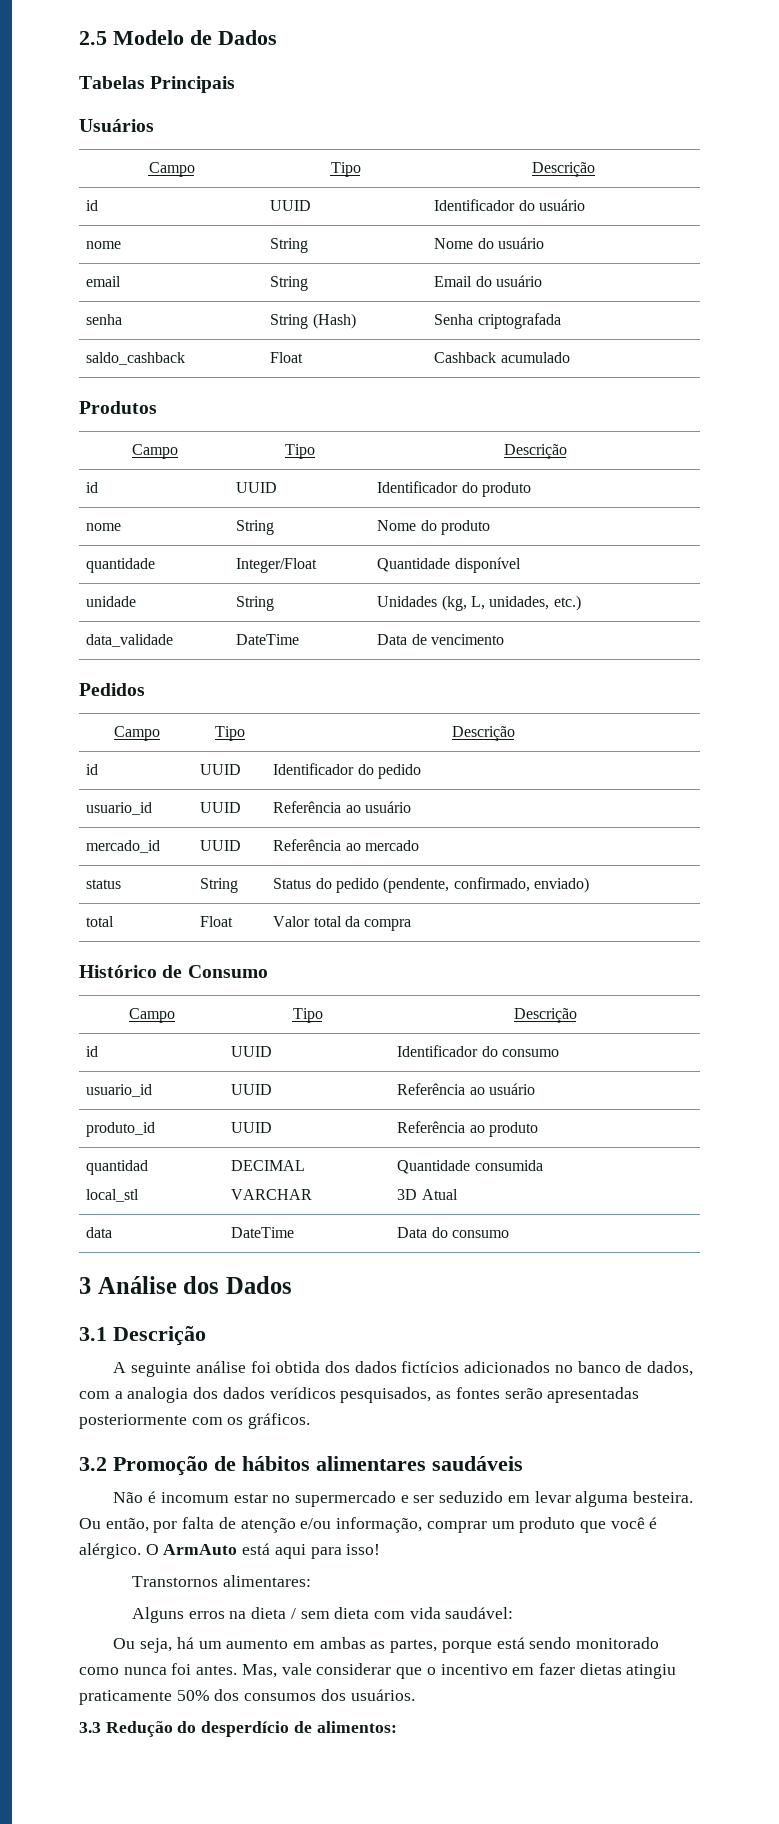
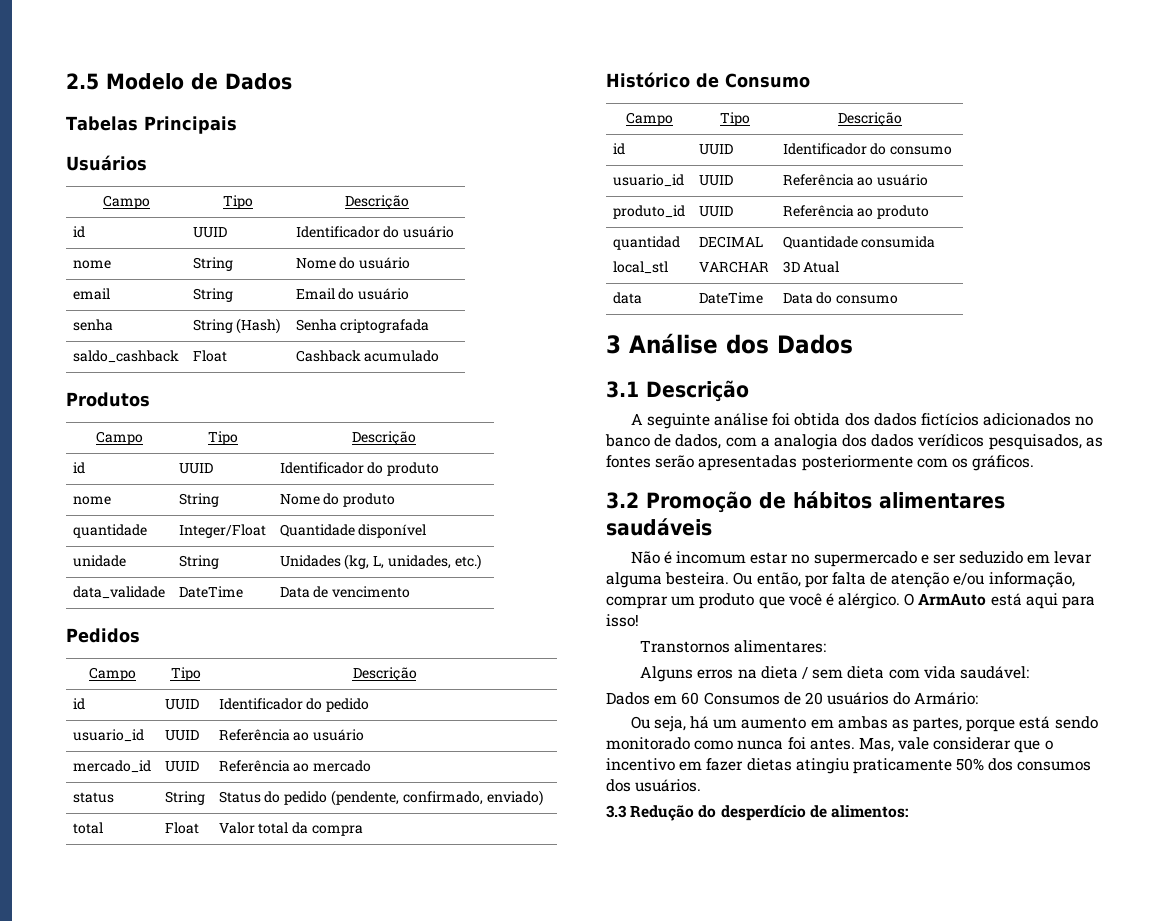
(514, 1613) none -> [606,692,979,705] // Dados em 60 Consumos de 20 usuários do Armário:

